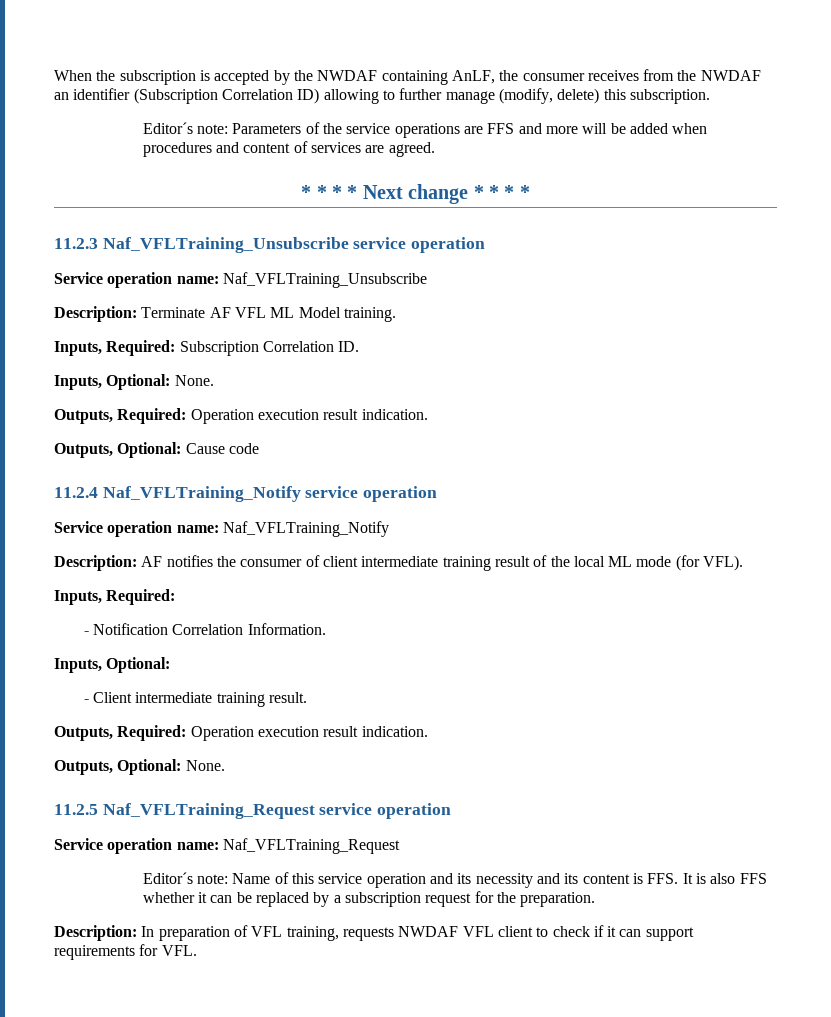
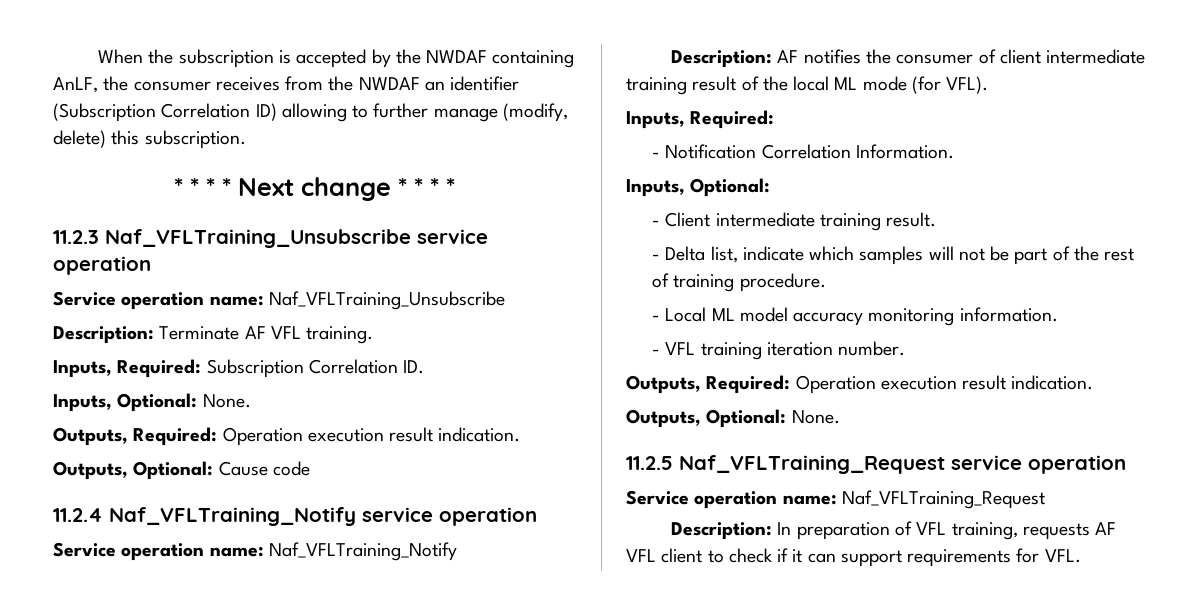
[142,122,708,138] [142,141,435,157] // Editor´s note: Parameters of the service operations are FFS and more will be added when procedures and content of services are agreed. -> (246, 139) none
[270,307,341,318] ML Model -> (301, 332) none
(307, 697) none -> [652,246,1135,265] [652,273,826,292] [652,307,1058,326] [652,341,906,360] // - Delta list, indicate which samples will not be part of the rest of training procedure. // - Local ML model accuracy monitoring information. // - VFL training iteration number.
[142,872,767,888] [142,891,596,907] // Editor´s note: Name of this service operation and its necessity and its content is FFS. It is also FFS whether it can be replaced by a subscription request for the preparation. -> (1045, 499) none
[398,926,459,937] NWDAF -> [1095,522,1117,535] AF

